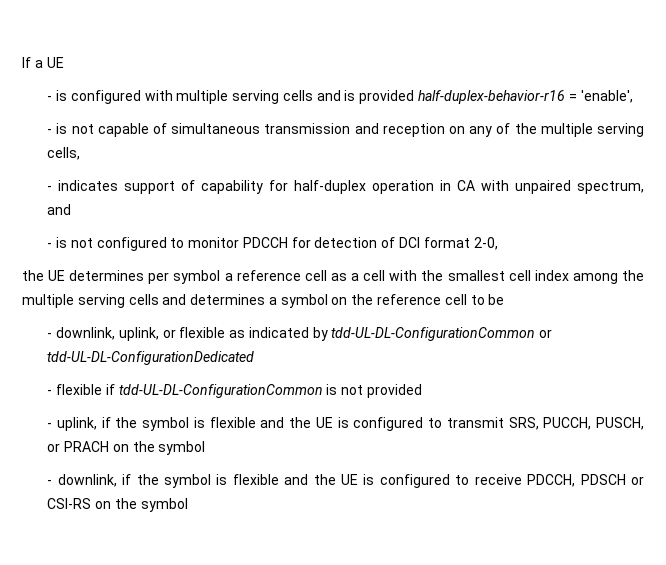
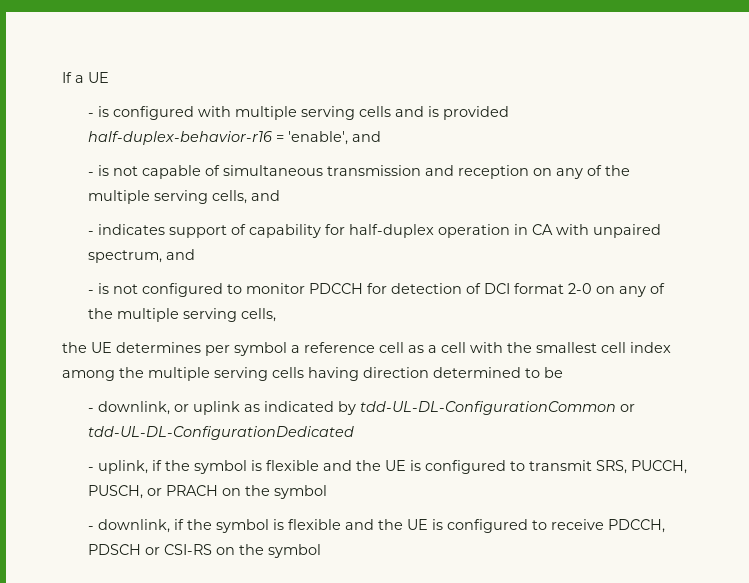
(633, 96) none -> [351,131,381,142] and
(81, 153) none -> [250,190,280,201] and
[473,237,498,250] 2-0, -> [567,283,665,297] [87,308,276,322] 2-0 on any of the multiple serving cells,
[162,294,467,308] and determines a symbol on the reference cell -> [308,367,521,381] having direction determined
[118,327,226,341] uplink, or flexible -> [173,401,240,415] or uplink
[47,384,422,398] // - flexible if tdd-UL-DL-ConfigurationCommon is not provided -> (354, 433) none

